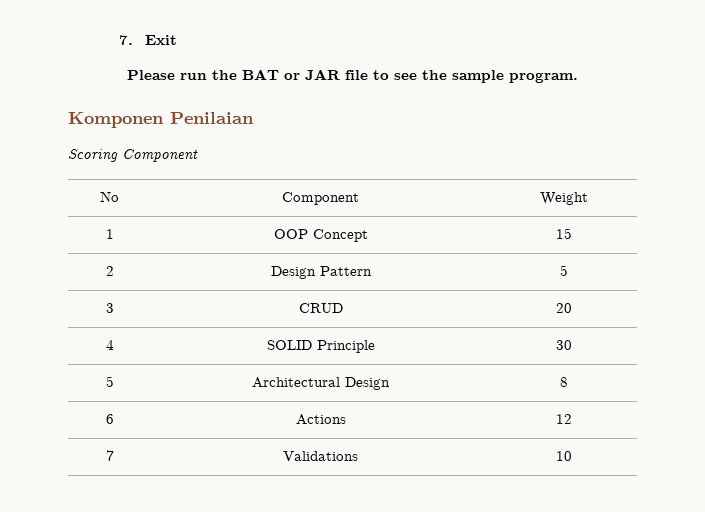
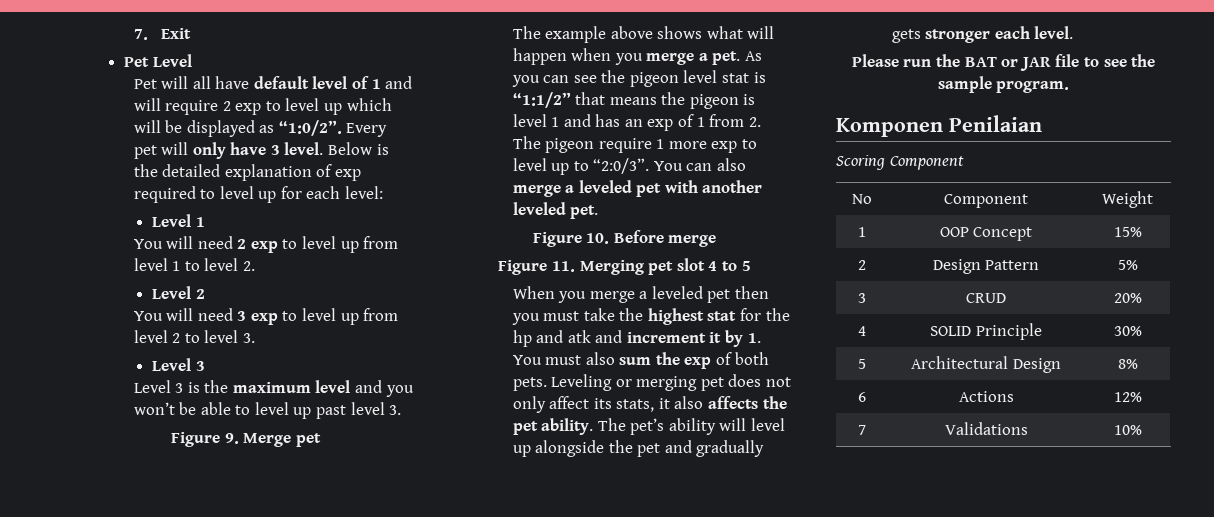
(178, 40) none -> [124,54,193,67] [133,76,413,89] [133,98,392,115] [133,120,388,137] [133,142,389,159] [133,164,361,181] [133,186,384,203] [152,214,205,227] [133,236,399,253] [133,258,255,271] [152,286,205,299] [133,308,399,325] [133,330,255,343] [152,358,205,371] [133,380,414,397] [133,402,402,419] [171,432,321,447] [512,26,775,43] [512,48,763,65] [511,70,766,87] [512,92,756,109] [512,114,761,131] [512,136,758,153] [512,158,747,175] [512,180,763,197] [512,202,599,219] [532,230,717,247] [498,258,751,275] [512,286,770,303] [511,308,790,325] [512,330,761,347] [512,352,769,369] [512,374,792,391] [512,396,787,413] [512,418,786,435] [512,440,765,457] [891,26,1074,43] // Pet Level // Pet will all have default level of 1 and will require 2 exp to level up which will be displayed as “1:0/2”. Every pet will only have 3 level. Below is the detailed explanation of exp required to level up for each level: // Level 1 // You will need 2 exp to level up from level 1 to level 2. // Level 2 // You will need 3 exp to level up from level 2 to level 3. // Level 3 // Level 3 is the maximum level and you won’t be able to level up past level 3. // Figure 9. Merge pet // The example above shows what will happen when you merge a pet. As you can see the pigeon level stat is “1:1/2” that means the pigeon is level 1 and has an exp of 1 from 2. The pigeon require 1 more exp to level up to “2:0/3”. You can also merge a leveled pet with another leveled pet. // Figure 10. Before merge // Figure 11. Merging pet slot 4 to 5 // When you merge a leveled pet then you must take the highest stat for the hp and atk and increment it by 1. You must also sum the exp of both pets. Leveling or merging pet does not only affect its stats, it also affects the pet ability. The pet’s ability will level up alongside the pet and gradually gets stronger each level.
[555,228,572,239] 15 -> [1113,227,1142,237] 15%
[559,265,568,276] 5 -> [1117,260,1138,270] 5%
[555,303,572,313] 20 -> [1113,293,1142,303] 20%
[555,340,572,350] 30 -> [1113,326,1142,336] 30%
[559,377,568,387] 8 -> [1117,359,1138,369] 8%
[555,414,572,424] 12 -> [1113,392,1142,402] 12%
[555,451,572,461] 10 -> [1113,425,1142,435] 10%

